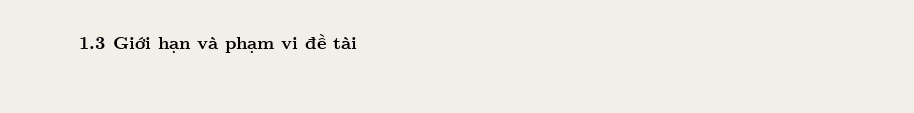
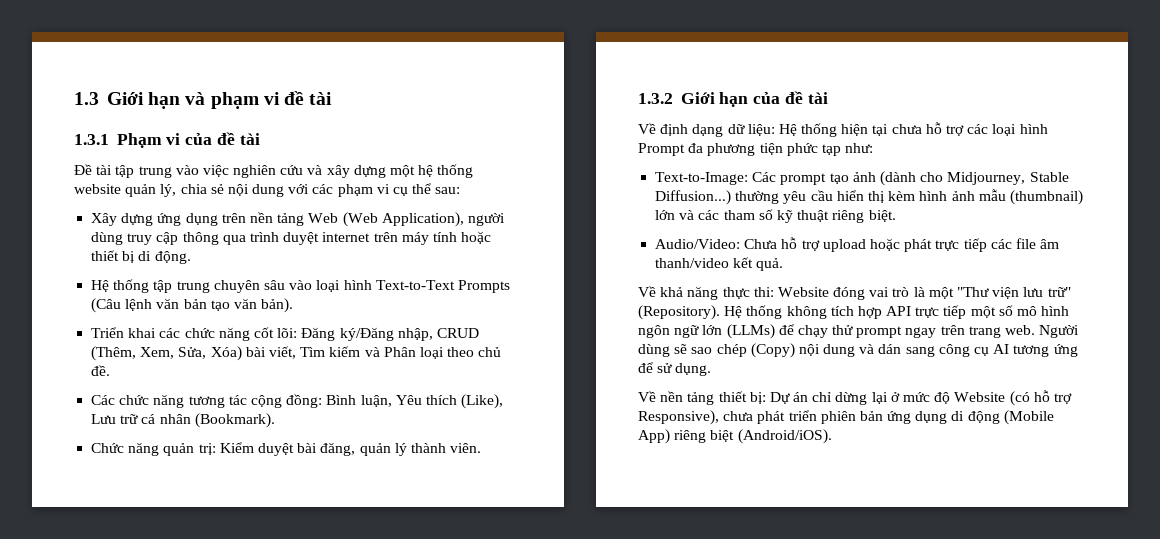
(357, 42) none -> [74,132,260,148] [74,164,474,178] [74,183,461,197] [91,212,505,227] [91,231,492,245] [91,250,191,264] [91,279,510,293] [91,298,294,313] [91,327,479,341] [91,346,502,361] [91,365,111,376] [91,394,504,409] [91,413,275,428] [91,442,482,456] [638,91,828,107] [638,122,1048,137] [638,143,874,156] [655,171,1069,186] [655,189,1083,205] [655,209,896,223] [655,237,1060,252] [655,257,784,271] [638,286,1071,300] [638,305,1070,320] [638,324,1080,339] [638,343,1078,358] [638,362,712,376] [638,390,1072,406] [638,410,1054,425] [638,429,832,444] // 1.3.1 Phạm vi của đề tài // Đề tài tập trung vào việc nghiên cứu và xây dựng một hệ thống website quản lý, chia sẻ nội dung với các phạm vi cụ thể sau: // Xây dựng ứng dụng trên nền tảng Web (Web Application), người dùng truy cập thông qua trình duyệt internet trên máy tính hoặc thiết bị di động. // Hệ thống tập trung chuyên sâu vào loại hình Text-to-Text Prompts (Câu lệnh văn bản tạo văn bản). // Triển khai các chức năng cốt lõi: Đăng ký/Đăng nhập, CRUD (Thêm, Xem, Sửa, Xóa) bài viết, Tìm kiếm và Phân loại theo chủ đề. // Các chức năng tương tác cộng đồng: Bình luận, Yêu thích (Like), Lưu trữ cá nhân (Bookmark). // Chức năng quản trị: Kiểm duyệt bài đăng, quản lý thành viên. // 1.3.2 Giới hạn của đề tài // Về định dạng dữ liệu: Hệ thống hiện tại chưa hỗ trợ các loại hình Prompt đa phương tiện phức tạp như: // Text-to-Image: Các prompt tạo ảnh (dành cho Midjourney, Stable Diffusion...) thường yêu cầu hiển thị kèm hình ảnh mẫu (thumbnail) lớn và các tham số kỹ thuật riêng biệt. // Audio/Video: Chưa hỗ trợ upload hoặc phát trực tiếp các file âm thanh/video kết quả. // Về khả năng thực thi: Website đóng vai trò là một "Thư viện lưu trữ" (Repository). Hệ thống không tích hợp API trực tiếp một số mô hình ngôn ngữ lớn (LLMs) để chạy thử prompt ngay trên trang web. Người dùng sẽ sao chép (Copy) nội dung và dán sang công cụ AI tương ứng để sử dụng. // Về nền tảng thiết bị: Dự án chỉ dừng lại ở mức độ Website (có hỗ trợ Responsive), chưa phát triển phiên bản ứng dụng di động (Mobile App) riêng biệt (Android/iOS).

